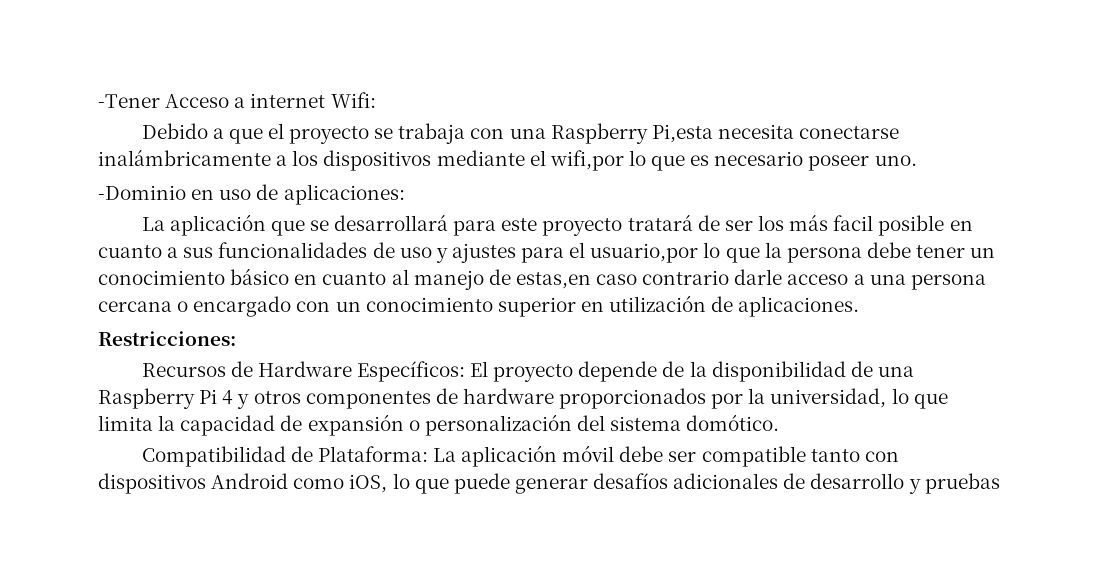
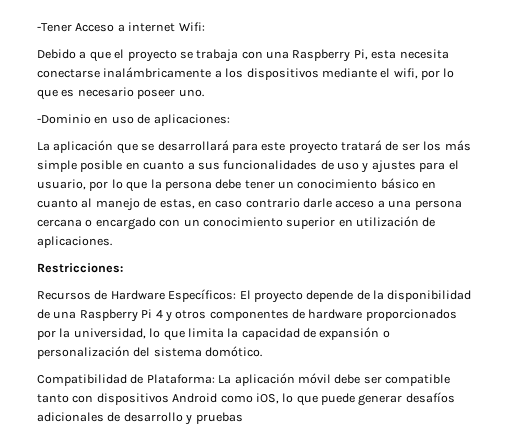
[651,124,713,143] Pi,esta -> [353,49,397,60] Pi, esta
[549,150,624,171] wifi,por -> [393,68,440,80] wifi, por
[833,215,874,231] facil -> [37,160,77,172] simple
[590,243,699,263] usuario,por -> [37,179,109,191] usuario, por
[515,272,591,289] estas,en -> [159,199,212,209] estas, en

